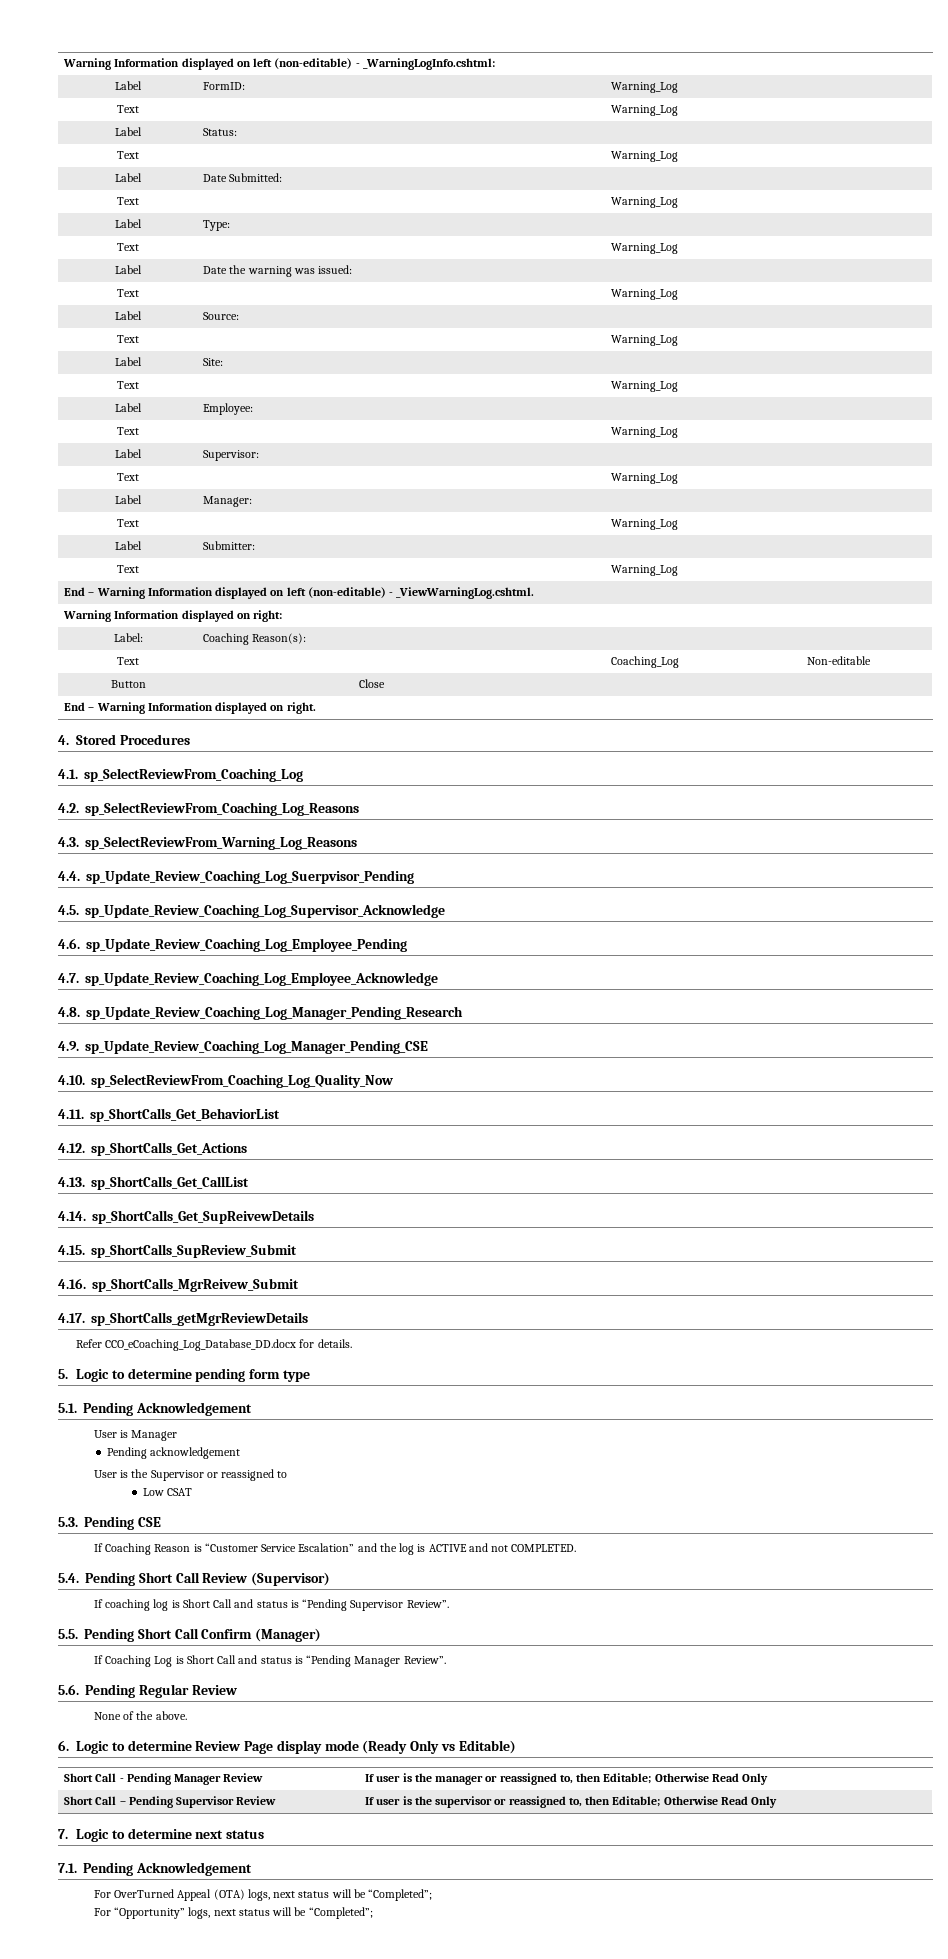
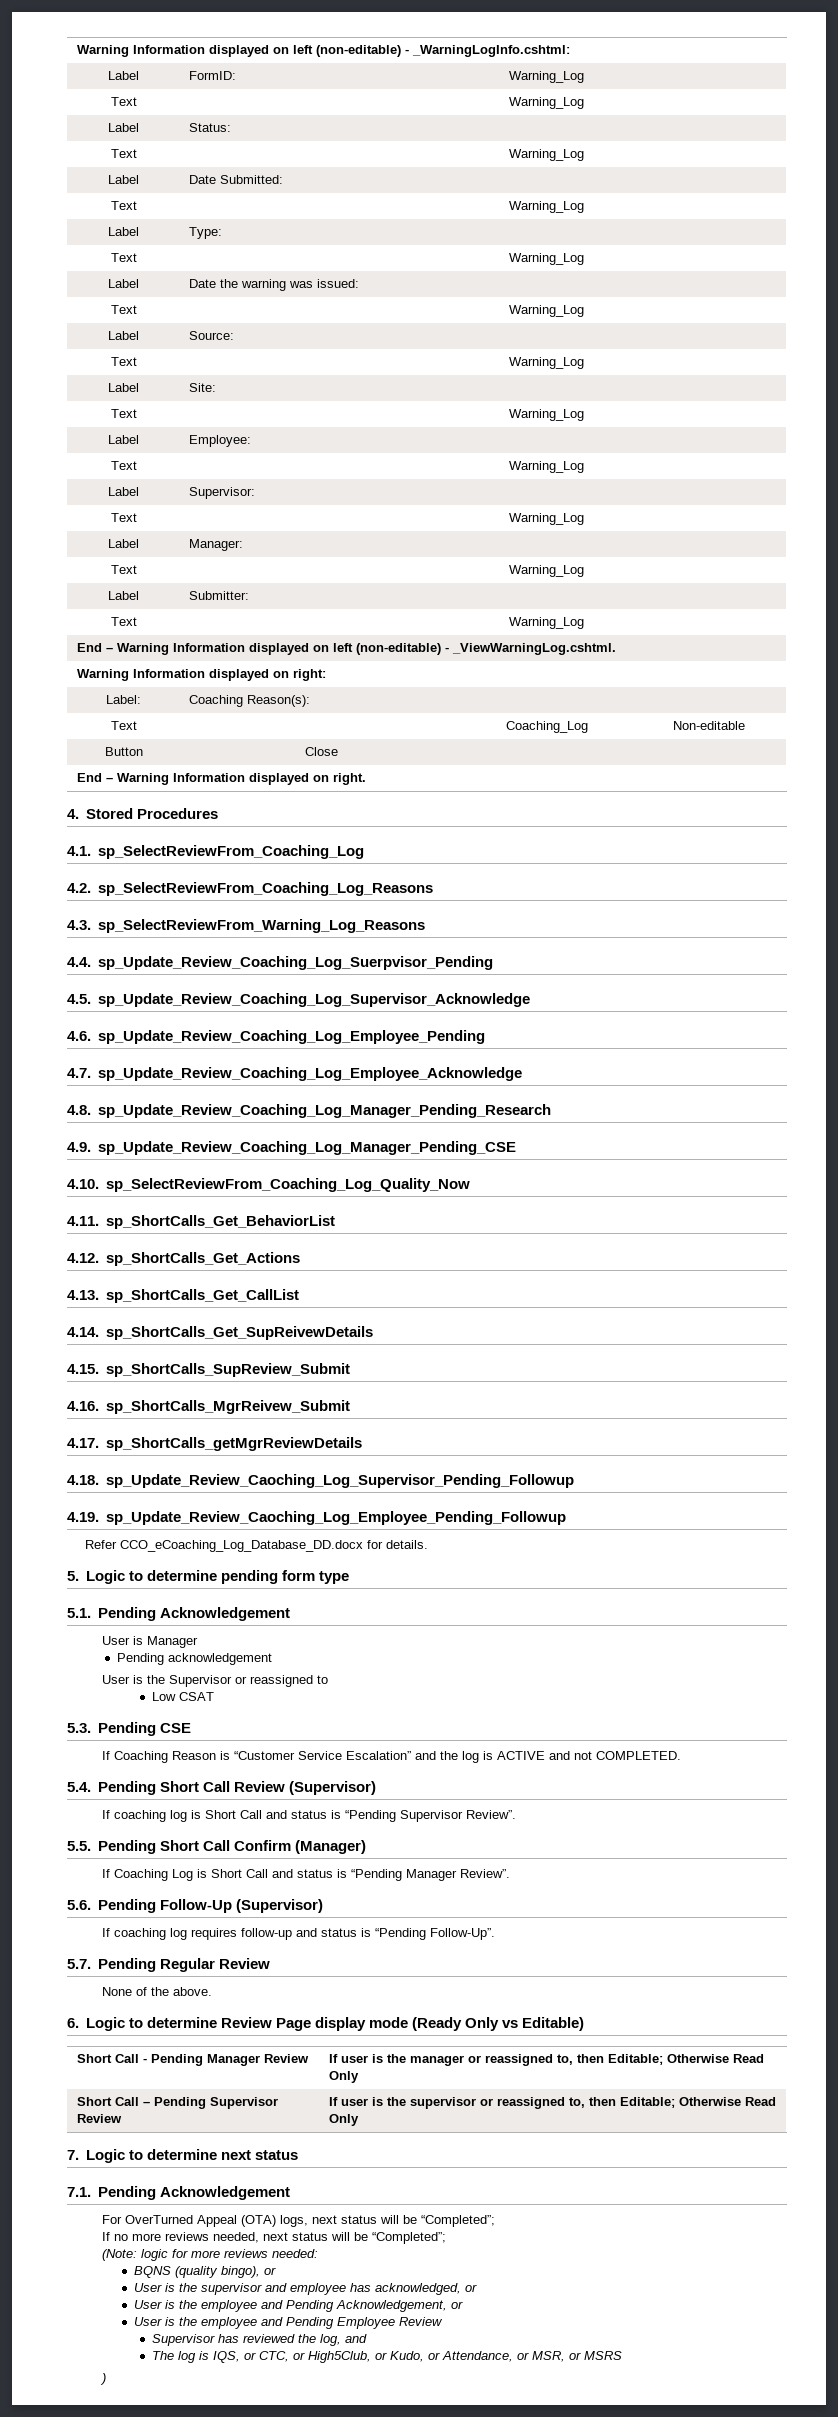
(308, 1319) none -> [67,1474,574,1488] [67,1511,566,1525] // 4.18. sp_Update_Review_Caoching_Log_Supervisor_Pending_Followup // 4.19. sp_Update_Review_Caoching_Log_Employee_Pending_Followup
(135, 1691) none -> [159,1899,323,1913] [102,1928,496,1940] [67,1958,156,1972] Follow-Up (Supervisor) // If coaching log requires follow-up and status is “Pending Follow-Up”. // 5.7. Pending
[93,1907,373,1919] For “Opportunity” logs, next status will be “Completed”; -> [102,2232,447,2244] [102,2249,319,2261] [134,2266,277,2278] [134,2283,478,2295] [134,2300,464,2312] [134,2317,444,2329] [151,2334,367,2346] [151,2351,622,2363] [100,2373,107,2385] If no more reviews needed, next status will be “Completed”; // (Note: logic for more reviews needed: // BQNS (quality bingo), or // User is the supervisor and employee has acknowledged, or // User is the employee and Pending Acknowledgement, or // User is the employee and Pending Employee Review // Supervisor has reviewed the log, and // The log is IQS, or CTC, or High5Club, or Kudo, or Attendance, or MSR, or MSRS // )

